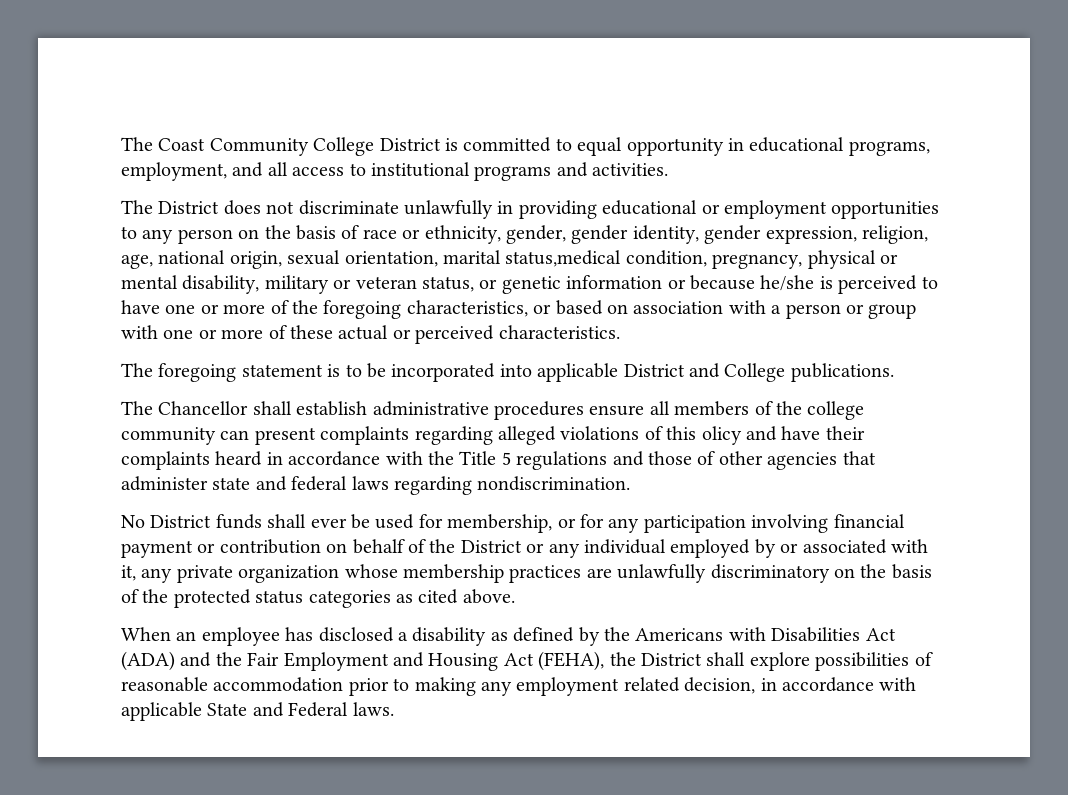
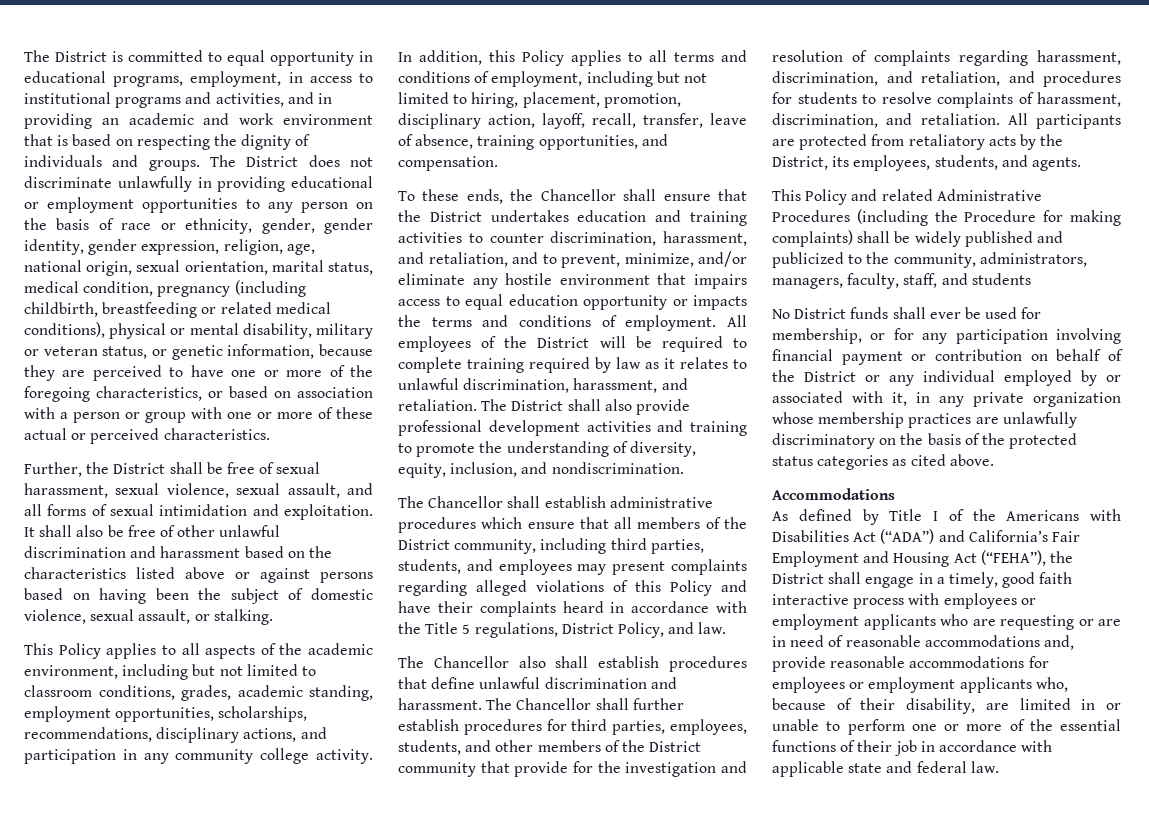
[121,137,375,156] The Coast Community College -> [24,50,50,62] The
[232,162,288,177] and all -> [288,72,303,83] in
[592,163,669,176] activities. // -> [215,92,332,107] [24,113,373,129] [24,134,311,150] [24,155,200,171] activities, and in providing an academic and work environment that is based on respecting the dignity of individuals and groups.
[505,250,803,269] status,medical condition, pregnancy, -> [327,262,373,275] [24,280,306,297] [24,302,331,318] [24,322,105,338] status, medical condition, pregnancy (including childbirth, breastfeeding or related medical conditions),
[566,275,833,291] information or because he/she is -> [227,344,373,359] [24,365,86,381] information, because they are
[121,363,894,382] The foregoing statement is to be incorporated into applicable District and College publications. -> [24,462,321,477] [24,483,373,498] [24,504,373,520] [24,525,281,537] [24,546,332,558] [24,567,373,583] [24,588,373,604] [24,609,273,625] [24,643,373,659] [24,664,316,680] [24,685,373,701] [24,706,308,722] [24,727,327,743] [24,748,374,764] [398,50,747,66] [398,71,707,87] [398,92,681,108] [398,113,747,129] [398,134,668,150] [398,156,498,171] [398,189,747,204] [398,210,747,226] [398,231,747,246] [398,251,747,268] [398,273,747,289] [398,294,747,310] [398,315,747,331] [398,336,747,352] [398,357,747,373] [398,378,688,393] [398,399,690,415] [398,420,747,436] [398,441,696,457] [398,462,684,478] Further, the District shall be free of sexual harassment, sexual violence, sexual assault, and all forms of sexual intimidation and exploitation. It shall also be free of other unlawful discrimination and harassment based on the characteristics listed above or against persons based on having been the subject of domestic violence, sexual assault, or stalking. // This Policy applies to all aspects of the academic environment, including but not limited to classroom conditions, grades, academic standing, employment opportunities, scholarships, recommendations, disciplinary actions, and participation in any community college activity. In addition, this Policy applies to all terms and conditions of employment, including but not limited to hiring, placement, promotion, disciplinary action, layoff, recall, transfer, leave of absence, training opportunities, and compensation. // To these ends, the Chancellor shall ensure that the District undertakes education and training activities to counter discrimination, harassment, and retaliation, and to prevent, minimize, and/or eliminate any hostile environment that impairs access to equal education opportunity or impacts the terms and conditions of employment. All employees of the District will be required to complete training required by law as it relates to unlawful discrimination, harassment, and retaliation. The District shall also provide professional development activities and training to promote the understanding of diversity, equity, inclusion, and nondiscrimination.
[589,405,645,416] ensure -> [481,517,609,529] which ensure that
[807,401,865,420] [121,427,250,445] college community can -> [398,538,704,554] [398,559,607,575] District community, including third parties, students, and employees may
[701,426,742,445] olicy -> [670,580,712,596] Policy
[516,451,876,470] [121,476,631,495] regulations and those of other agencies that administer state and federal laws regarding nondiscrimination. -> [474,622,727,638] [398,656,747,672] [398,677,677,689] [398,698,684,710] [398,719,747,735] [398,740,702,755] [398,761,747,777] [772,50,1121,66] [772,71,1121,87] [772,92,1121,108] [772,113,1121,129] [772,134,1064,150] [772,155,1081,171] [772,189,1042,205] [772,209,1121,226] [772,230,1063,247] [772,252,1087,268] [772,273,1031,289] regulations, District Policy, and law. // The Chancellor also shall establish procedures that define unlawful discrimination and harassment. The Chancellor shall further establish procedures for third parties, employees, students, and other members of the District community that provide for the investigation and resolution of complaints regarding harassment, discrimination, and retaliation, and procedures for students to resolve complaints of harassment, discrimination, and retaliation. All participants are protected from retaliatory acts by the District, its employees, students, and agents. // This Policy and related Administrative Procedures (including the Procedure for making complaints) shall be widely published and publicized to the community, administrators, managers, faculty, staff, and students
(136, 573) none -> [916,392,930,403] in
[121,627,600,646] When an employee has disclosed a disability as defined by -> [772,488,895,500] [772,509,964,525] Accommodations // As defined by Title I of
[121,651,242,671] (ADA) and the -> [880,529,1048,544] (“ADA”) and California’s
[538,651,933,671] [121,677,917,696] [121,702,394,721] (FEHA), the District shall explore possibilities of reasonable accommodation prior to making any employment related decision, in accordance with applicable State and Federal laws. -> [980,550,1073,566] [772,572,1073,588] [772,593,1036,609] [772,614,1121,630] [772,635,1074,650] [772,656,1049,672] [772,677,1068,693] [772,698,1121,714] [772,719,1121,735] [772,740,1053,756] [772,761,999,777] (“FEHA”), the District shall engage in a timely, good faith interactive process with employees or employment applicants who are requesting or are in need of reasonable accommodations and, provide reasonable accommodations for employees or employment applicants who, because of their disability, are limited in or unable to perform one or more of the essential functions of their job in accordance with applicable state and federal law.

